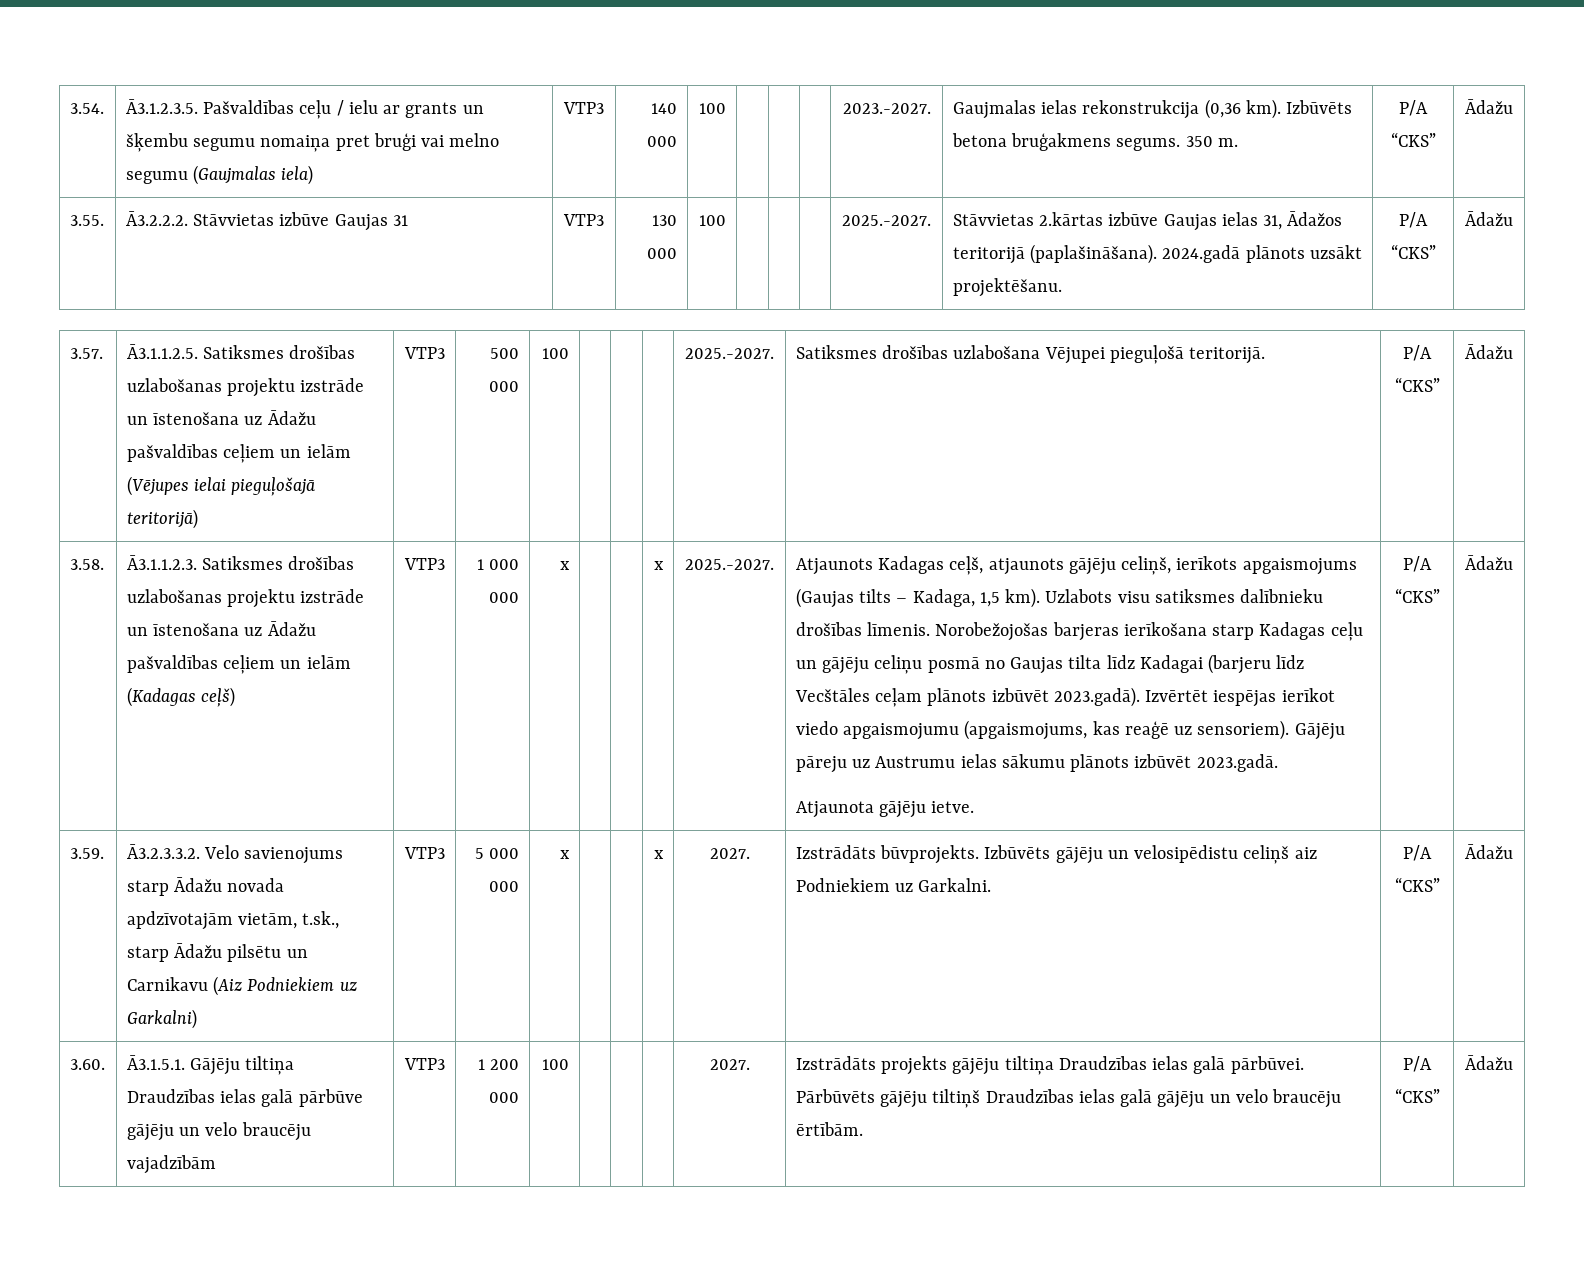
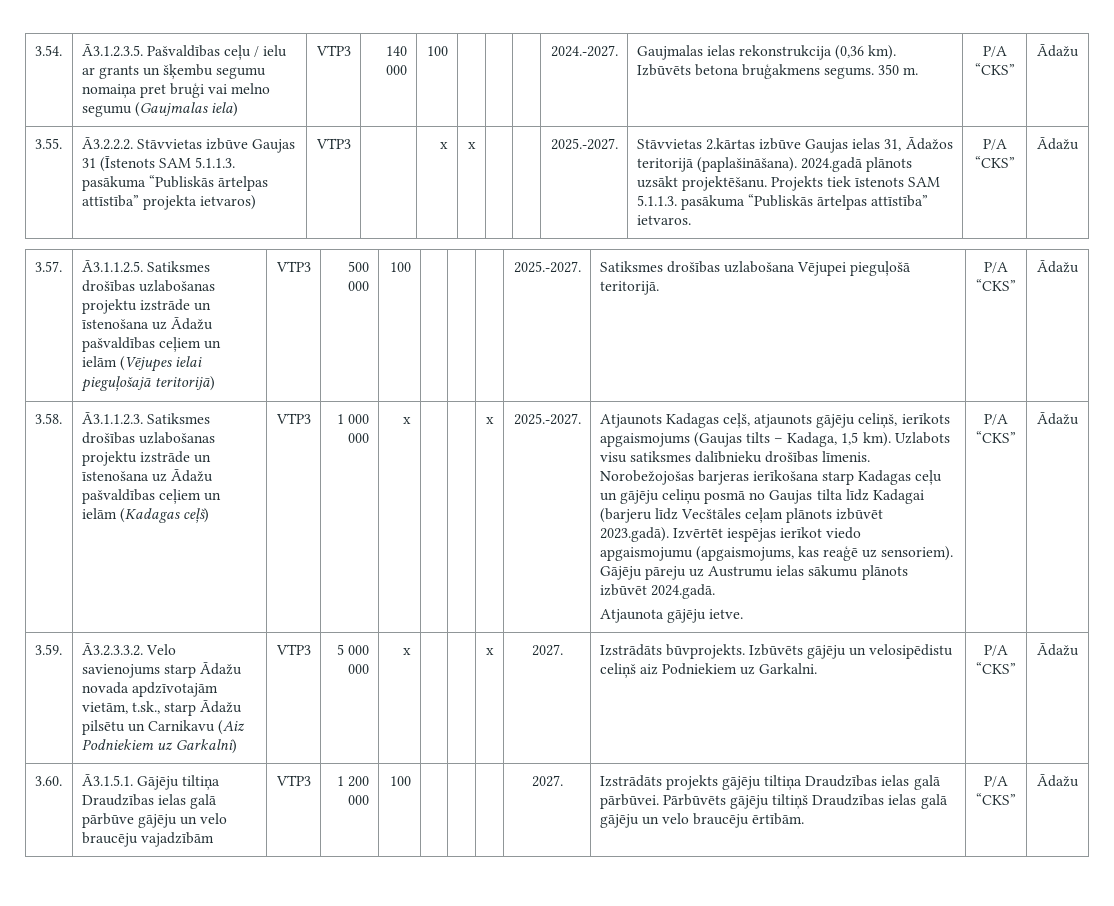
[842,103,931,114] 2023.-2027. -> [550,45,618,57] 2024.-2027.
[563,214,604,226] [652,215,678,226] [647,248,678,259] [699,215,727,226] | VTP3 | 130 000 | 100 | -> [99,156,236,172] [81,175,268,191] [81,195,256,210] [315,138,351,149] [440,142,449,149] [468,142,477,149] (Īstenots SAM 5.1.1.3. pasākuma “Publiskās ārtelpas attīstība” projekta ietvaros) | VTP3 | | x | x
(1062, 287) none -> [770,176,941,191] [636,194,929,210] [636,215,691,225] Projekts tiek īstenots SAM 5.1.1.3. pasākuma “Publiskās ārtelpas attīstība” ietvaros.
[1196,754,1278,772] 2023.gadā. -> [650,584,715,599] 2024.gadā.

